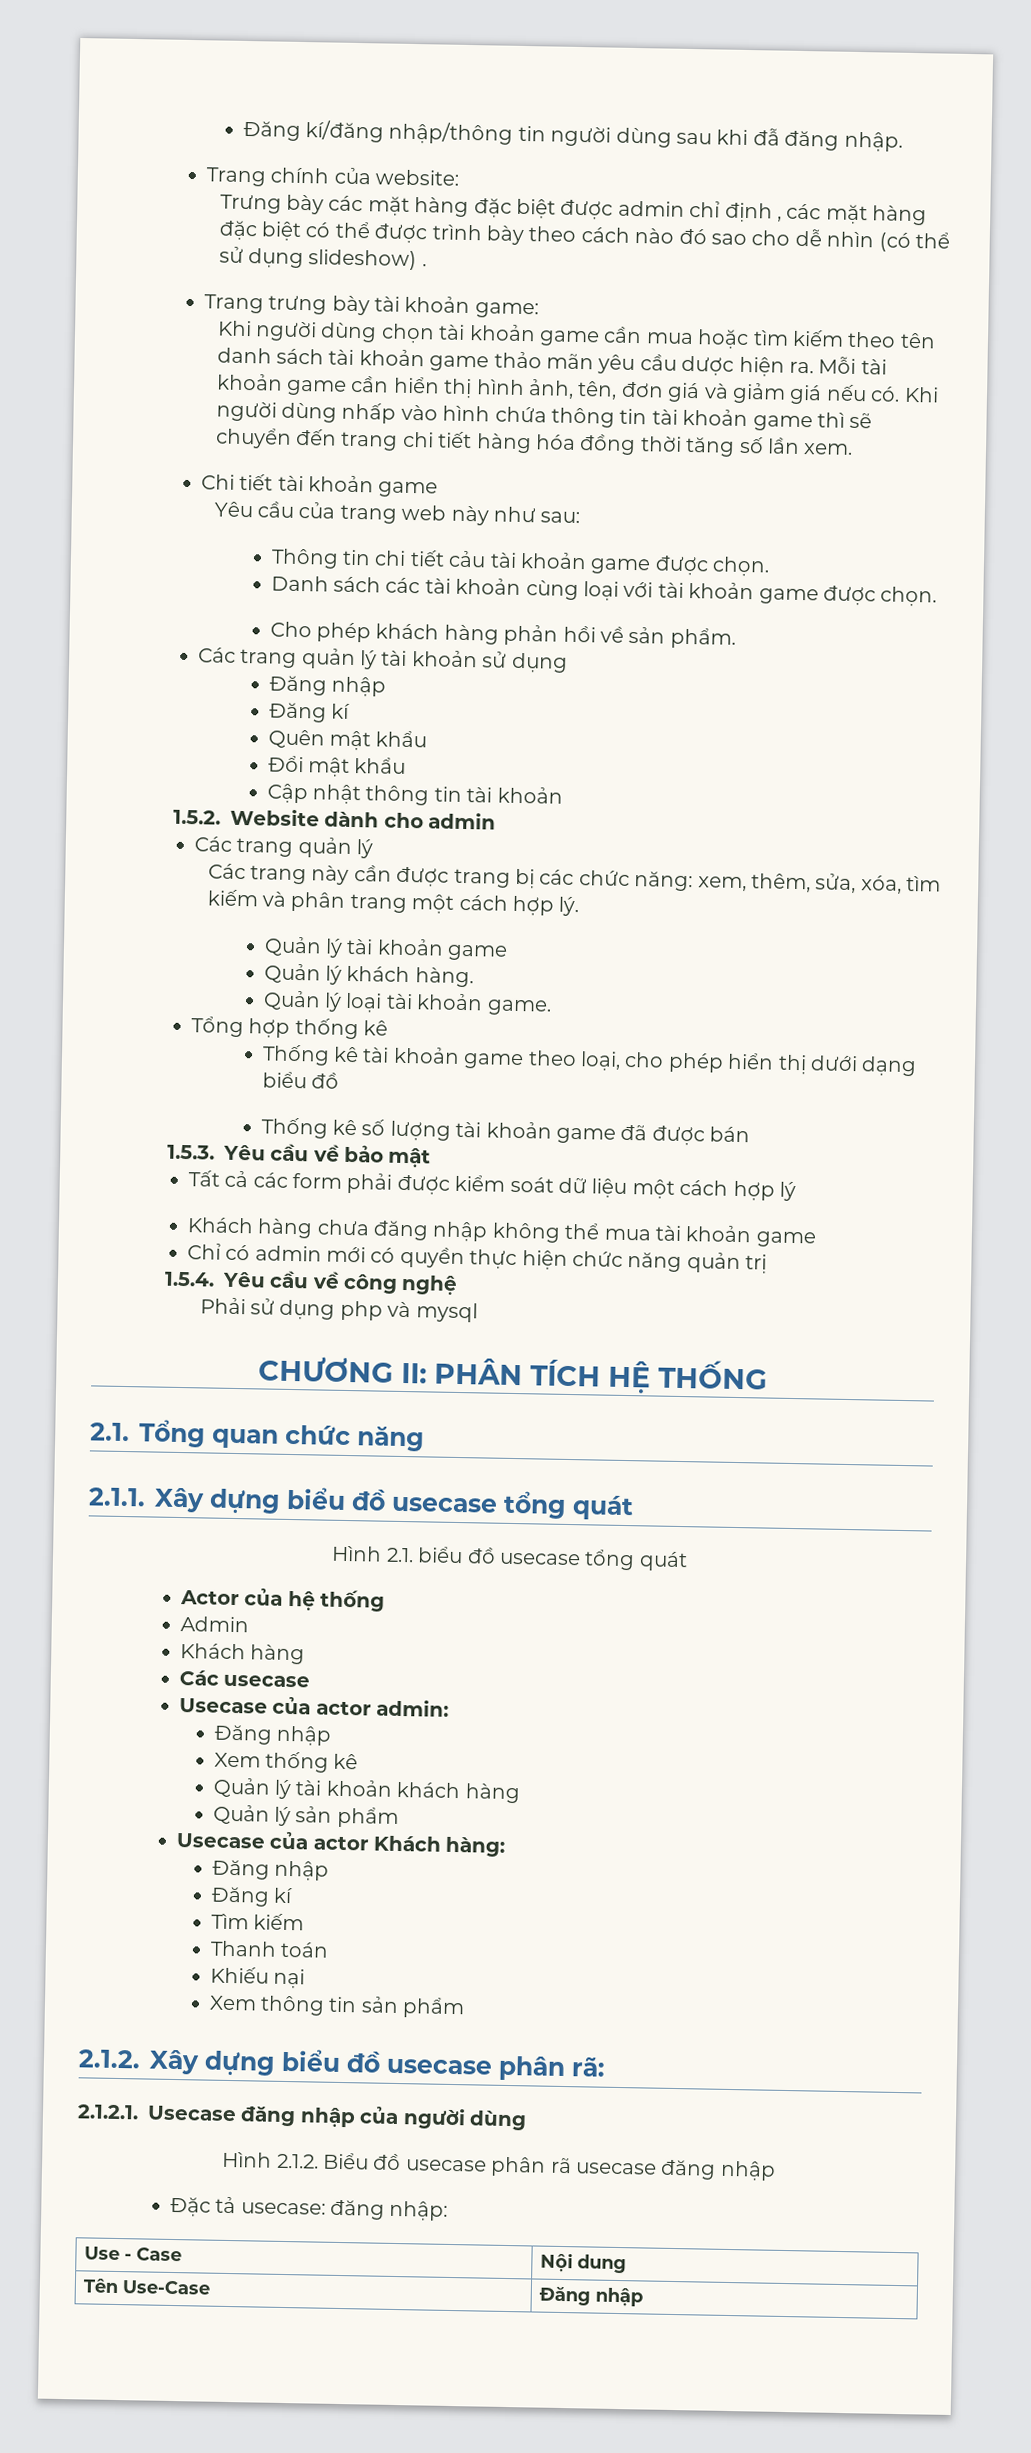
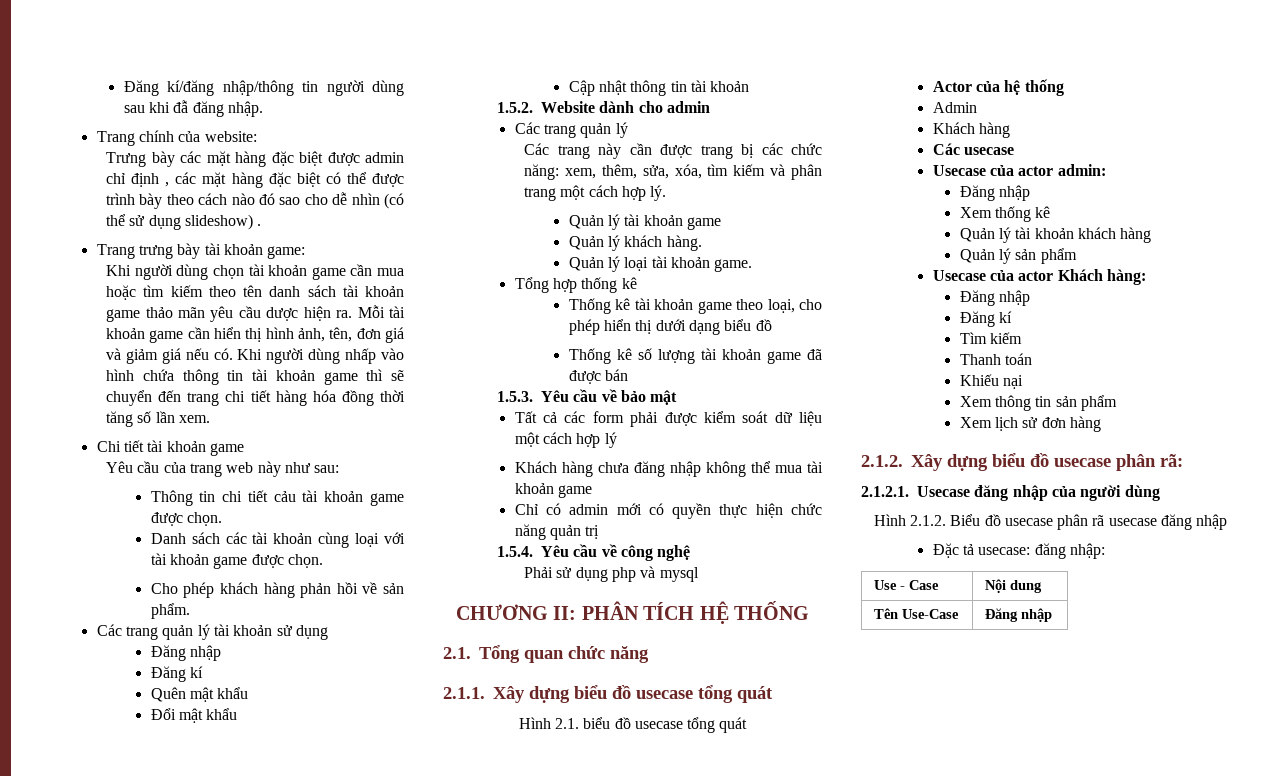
(466, 2008) none -> [959,416,1101,432] // Xem lịch sử đơn hàng

